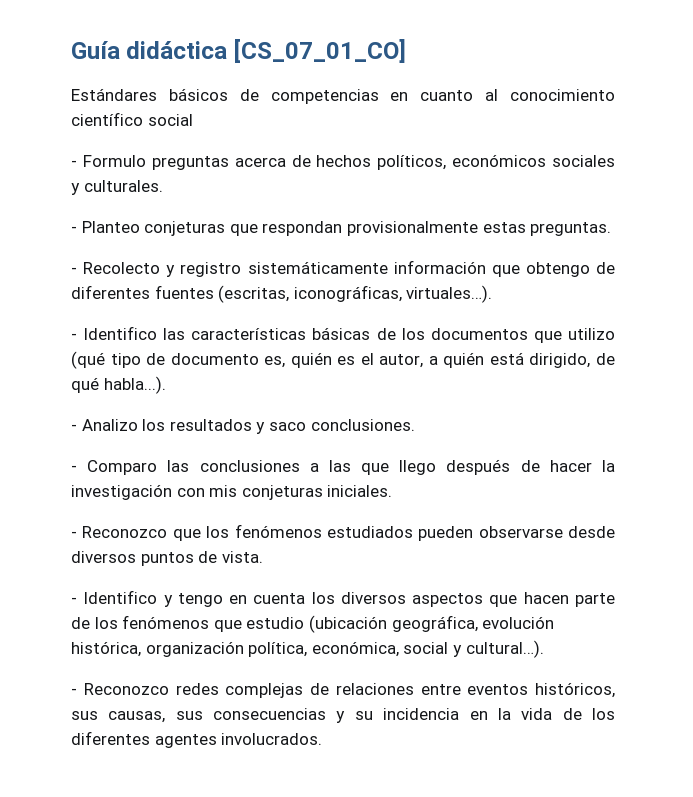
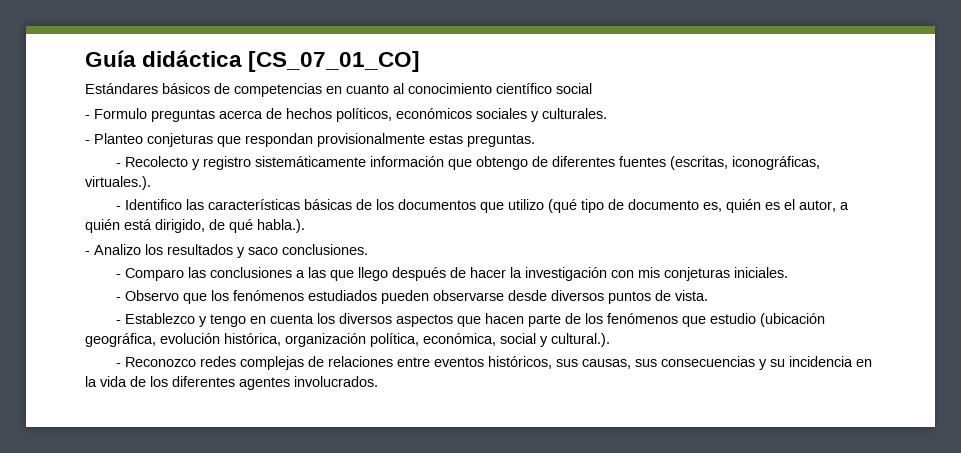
[406,285,493,303] virtuales…). -> [85,176,151,190] virtuales.).
[103,376,166,394] habla...). -> [257,219,305,233] habla.).
[82,526,168,538] Reconozco -> [124,290,179,301] Observo
[83,590,158,604] Identifico -> [124,313,195,324] Establezco
[465,640,544,658] cultural…). -> [551,333,610,347] cultural.).

